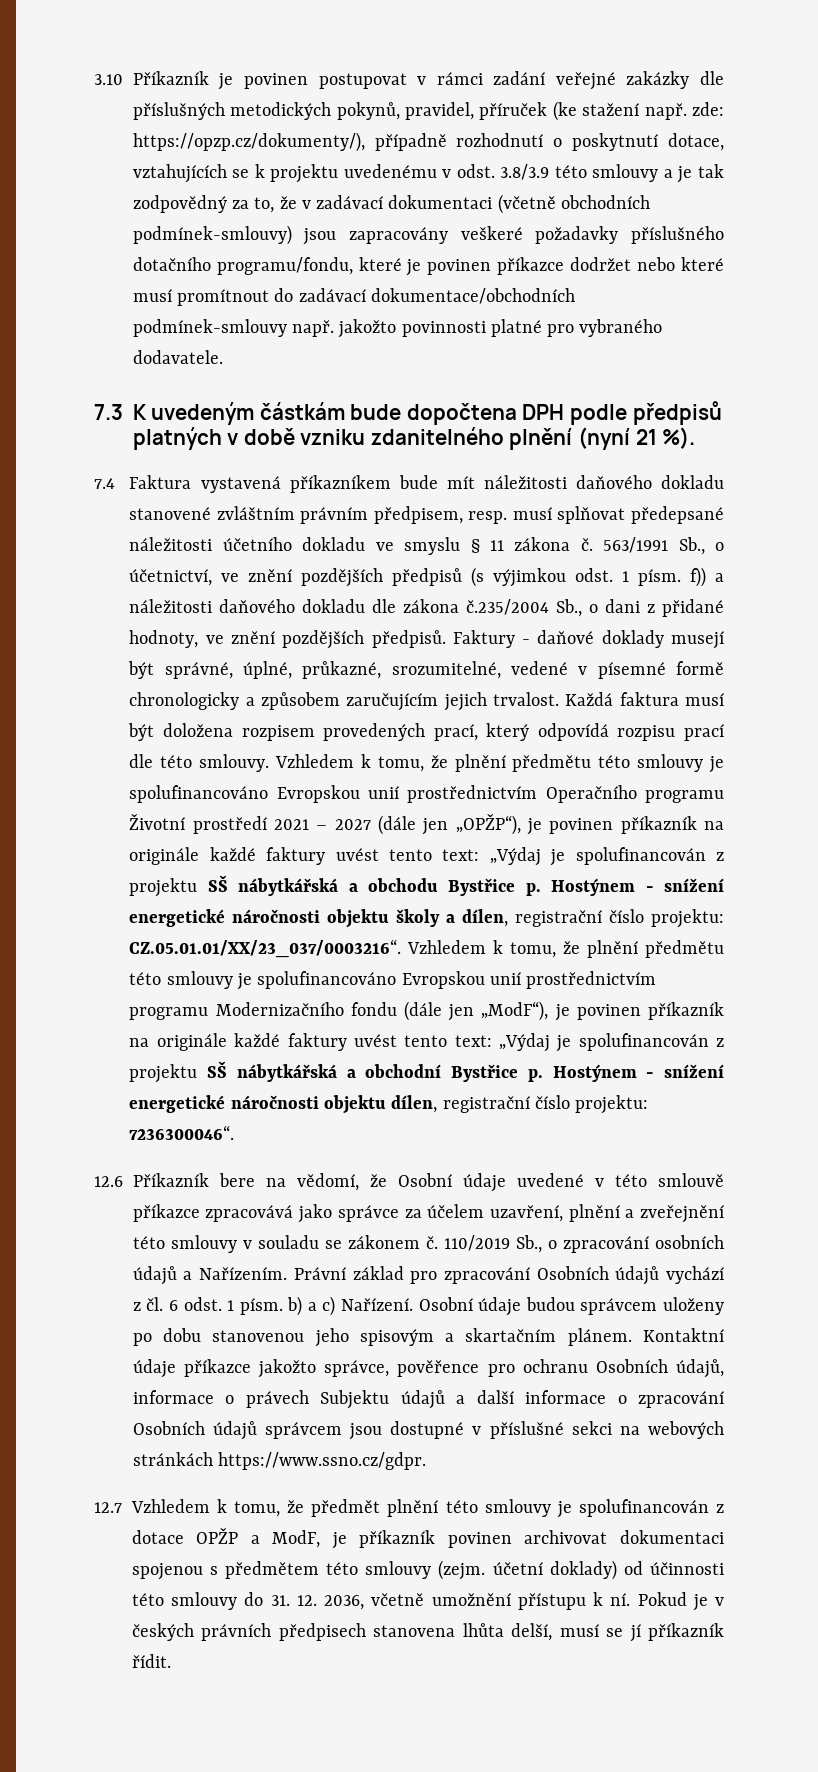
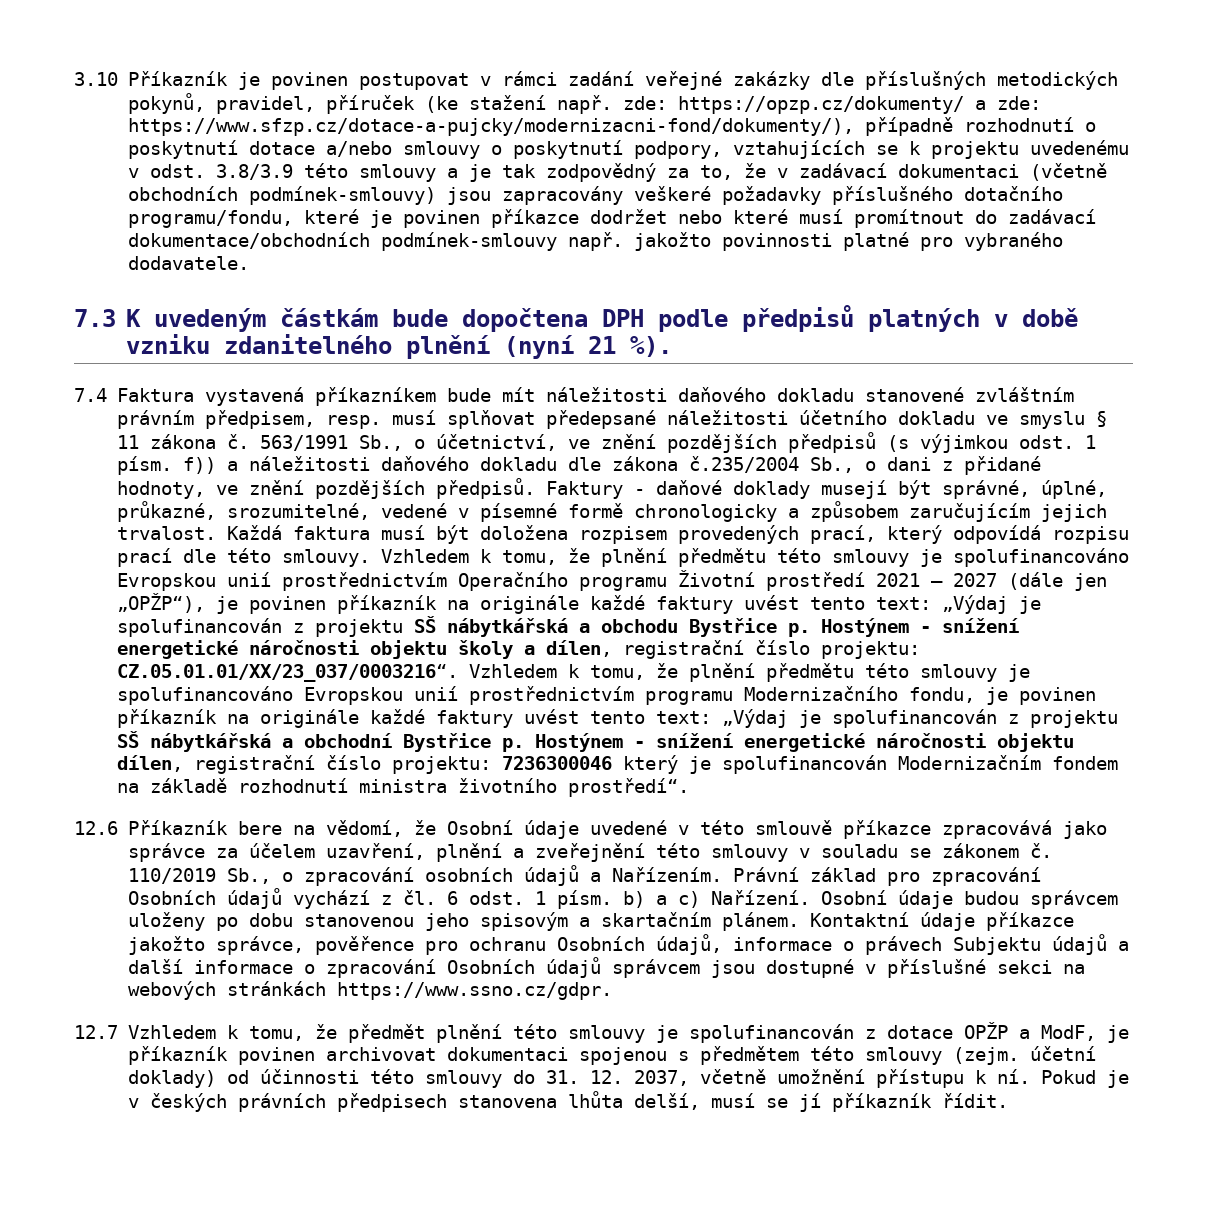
[132,132,724,152] https://opzp.cz/dokumenty/), případně rozhodnutí o poskytnutí dotace, -> [677,96,1041,114] [127,117,1096,136] [127,140,722,159] https://opzp.cz/dokumenty/ a zde: https://www.sfzp.cz/dotace-a-pujcky/modernizacni-fond/dokumenty/), případně rozhodnutí o poskytnutí dotace a/nebo smlouvy o poskytnutí podpory,
[350,1001,549,1021] fondu (dále jen „ModF“), -> [908,687,975,703] fondu,
[129,1125,235,1140] 7236300046“. -> [501,755,1118,774] [116,778,689,797] 7236300046 který je spolufinancován Modernizačním fondem na základě rozhodnutí ministra životního prostředí“.
[324,1595,364,1610] 2036, -> [633,1070,689,1086] 2037,

